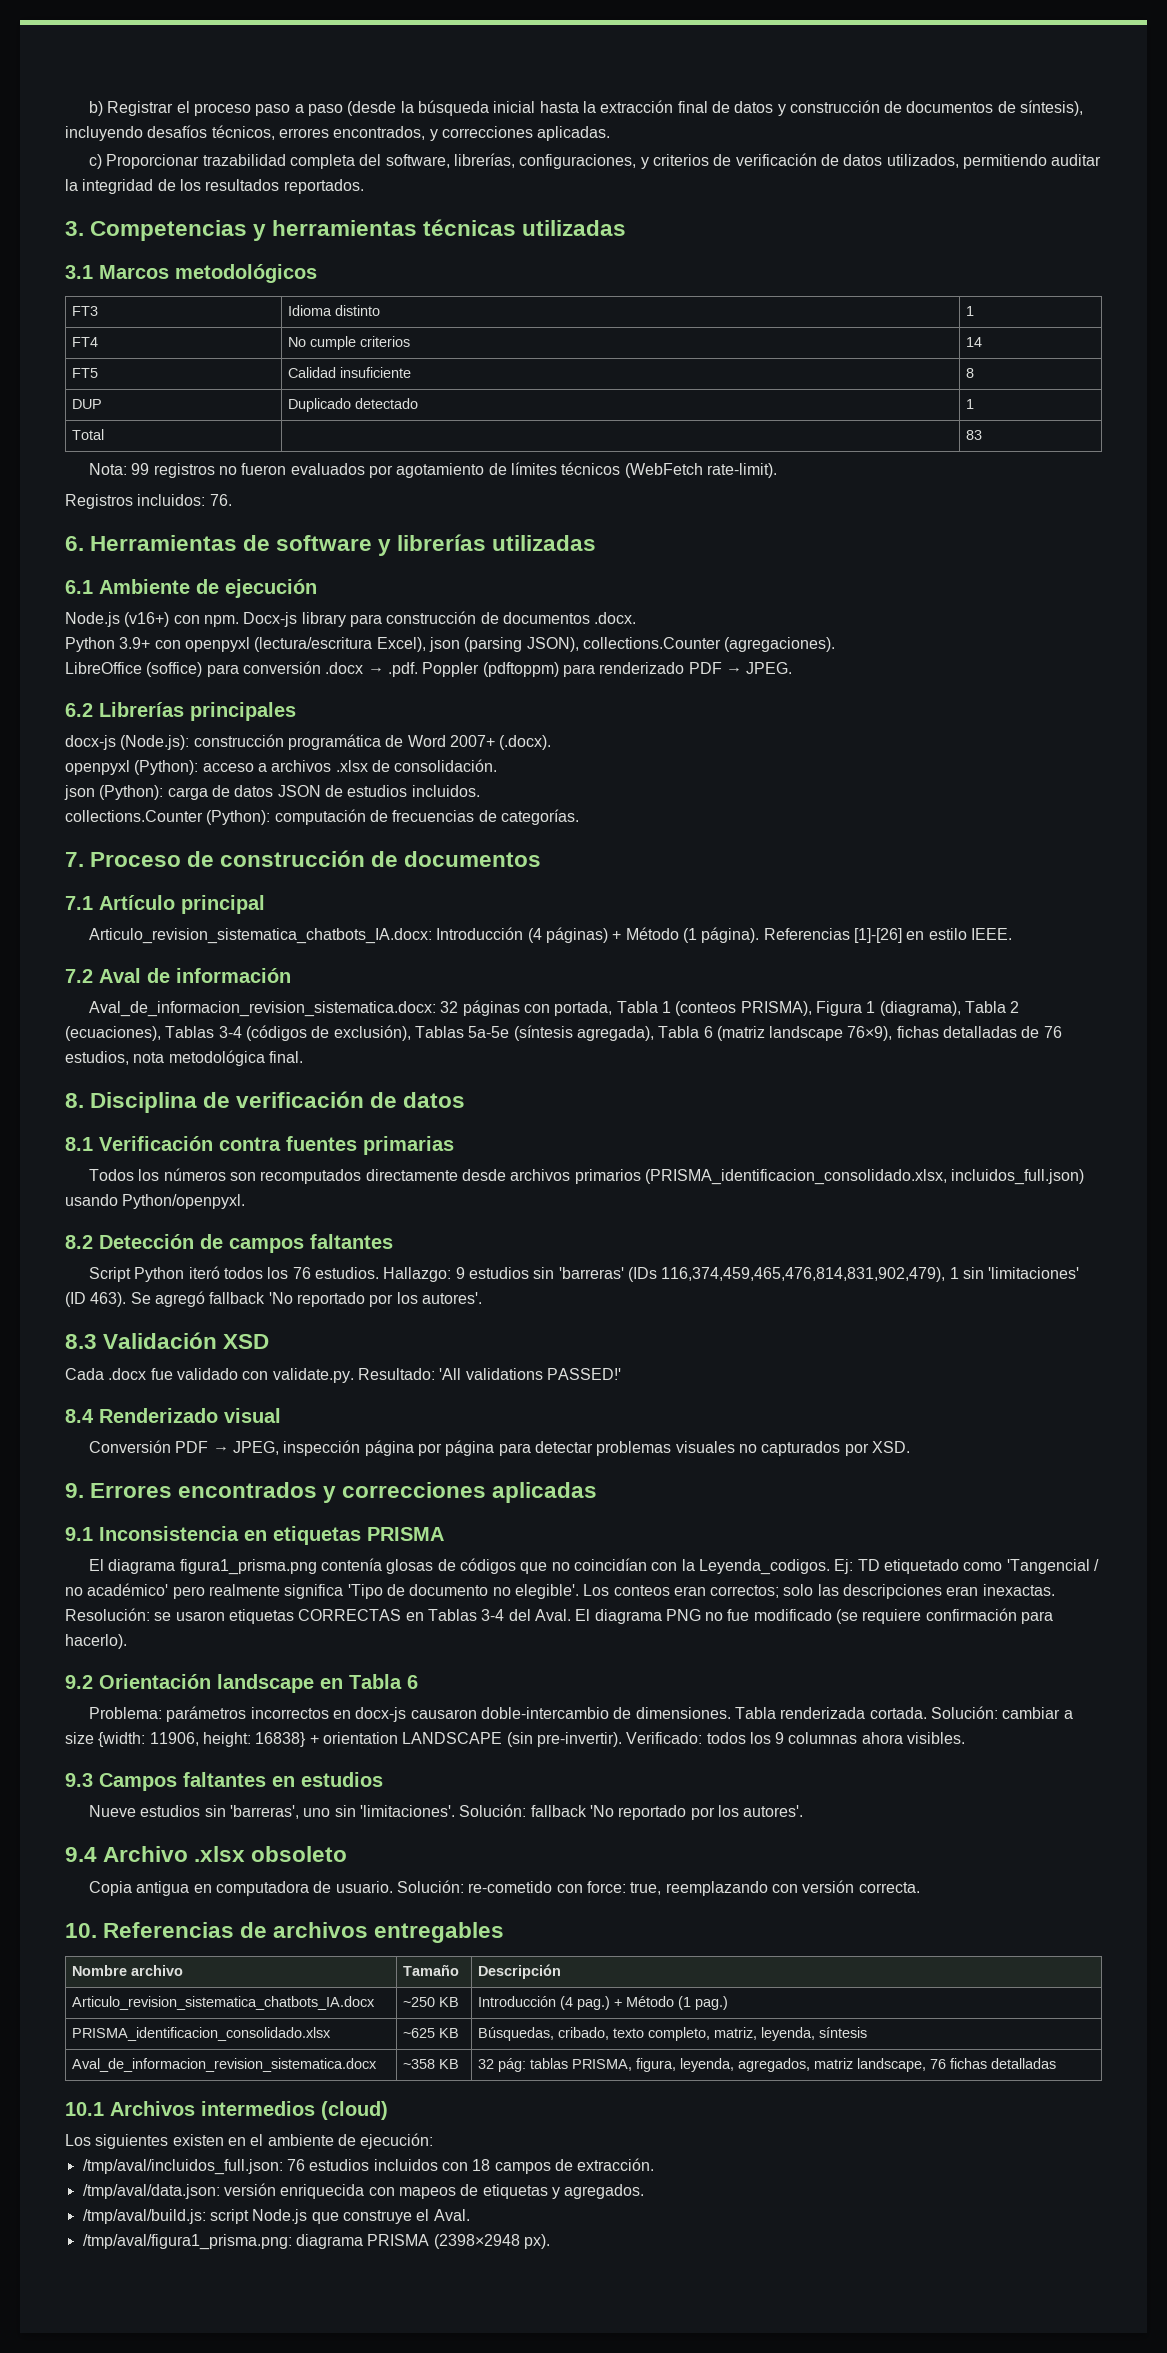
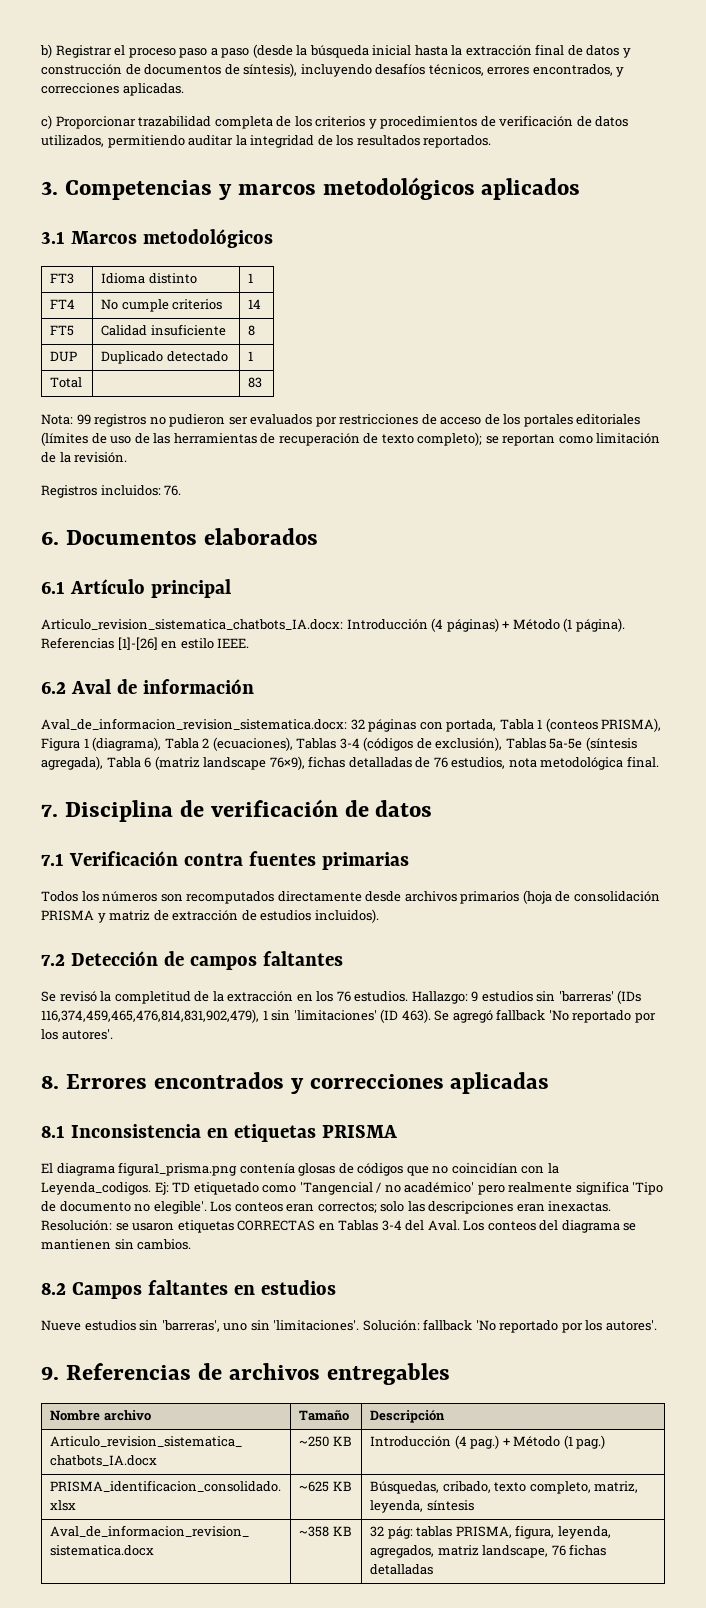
[359,153,709,169] del software, librerías, configuraciones, y criterios -> [276,116,478,129] de los criterios y procedimientos
[272,219,627,236] herramientas técnicas utilizadas -> [237,177,581,200] marcos metodológicos aplicados
[241,462,777,478] [65,494,232,509] [65,534,597,556] [65,579,317,598] [65,611,637,627] [65,637,836,652] [65,661,793,677] [65,702,296,721] [65,734,552,750] [65,759,498,775] [64,785,480,800] [65,809,579,825] [65,850,542,867] [65,896,93,910] fueron evaluados por agotamiento de límites técnicos (WebFetch rate-limit). // Registros incluidos: 76. // 6. Herramientas de software y librerías utilizadas // 6.1 Ambiente de ejecución // Node.js (v16+) con npm. Docx-js library para construcción de documentos .docx. // Python 3.9+ con openpyxl (lectura/escritura Excel), json (parsing JSON), collections.Counter (agregaciones). // LibreOffice (soffice) para conversión .docx → .pdf. Poppler (pdftoppm) para renderizado PDF → JPEG. // 6.2 Librerías principales // docx-js (Node.js): construcción programática de Word 2007+ (.docx). // openpyxl (Python): acceso a archivos .xlsx de consolidación. // json (Python): carga de datos JSON de estudios incluidos. // collections.Counter (Python): computación de frecuencias de categorías. // 7. Proceso de construcción de documentos // 7.1 -> [169,414,641,427] [41,432,661,446] [41,452,128,463] [41,485,182,498] [41,528,318,545] [41,581,65,594] pudieron ser evaluados por restricciones de acceso de los portales editoriales (límites de uso de las herramientas de recuperación de texto completo); se reportan como limitación de la revisión. // Registros incluidos: 76. // 6. Documentos elaborados // 6.1
[65,969,93,983] 7.2 -> [41,681,66,694] 6.2
[65,1093,84,1108] 8. -> [41,804,58,817] 7.
[65,1137,93,1151] 8.1 -> [41,853,64,866] 7.1
[644,1169,1085,1185] [65,1194,246,1209] [65,1234,393,1253] [89,1266,264,1282] (PRISMA_identificacion_consolidado.xlsx, incluidos_full.json) usando Python/openpyxl. // 8.2 Detección de campos faltantes // Script Python iteró todos -> [522,890,660,904] [41,909,379,923] [41,951,343,970] [41,991,313,1004] (hoja de consolidación PRISMA y matriz de extracción de estudios incluidos). // 7.2 Detección de campos faltantes // Se revisó la completitud de la extracción en
[65,1332,270,1349] [65,1368,621,1383] [65,1408,281,1423] [89,1440,910,1456] [65,1483,84,1498] 8.3 Validación XSD // Cada .docx fue validado con validate.py. Resultado: 'All validations PASSED!' // 8.4 Renderizado visual // Conversión PDF → JPEG, inspección página por página para detectar problemas visuales no capturados por XSD. // 9. -> [41,1075,59,1089] 8.
[65,1527,93,1541] 9.1 -> [41,1125,65,1138] 8.1
[575,1608,1054,1624] [65,1634,127,1649] [65,1674,418,1693] [89,1706,1073,1722] [65,1732,966,1747] [65,1773,93,1787] El diagrama PNG no fue modificado (se requiere confirmación para hacerlo). // 9.2 Orientación landscape en Tabla 6 // Problema: parámetros incorrectos en docx-js causaron doble-intercambio de dimensiones. Tabla renderizada cortada. Solución: cambiar a size {width: 11906, height: 16838} + orientation LANDSCAPE (sin pre-invertir). Verificado: todos los 9 columnas ahora visibles. // 9.3 -> [463,1220,637,1233] [41,1239,192,1250] [41,1282,66,1295] Los conteos del diagrama se mantienen sin cambios. // 8.2
[65,1846,348,1862] [89,1880,920,1896] [65,1923,97,1938] 9.4 Archivo .xlsx obsoleto // Copia antigua en computadora de usuario. Solución: re-cometido con force: true, reemplazando con versión correcta. // 10. -> [41,1366,59,1380] 9.
[65,2101,388,2120] [65,2133,434,2149] [82,2158,655,2175] [82,2183,645,2199] [82,2209,470,2224] [82,2234,550,2250] // 10.1 Archivos intermedios (cloud) // Los siguientes existen en el ambiente de ejecución: // /tmp/aval/incluidos_full.json: 76 estudios incluidos con 18 campos de extracción. // /tmp/aval/data.json: versión enriquecida con mapeos de etiquetas y agregados. // /tmp/aval/build.js: script Node.js que construye el Aval. // /tmp/aval/figura1_prisma.png: diagrama PRISMA (2398×2948 px). -> (434, 1569) none

